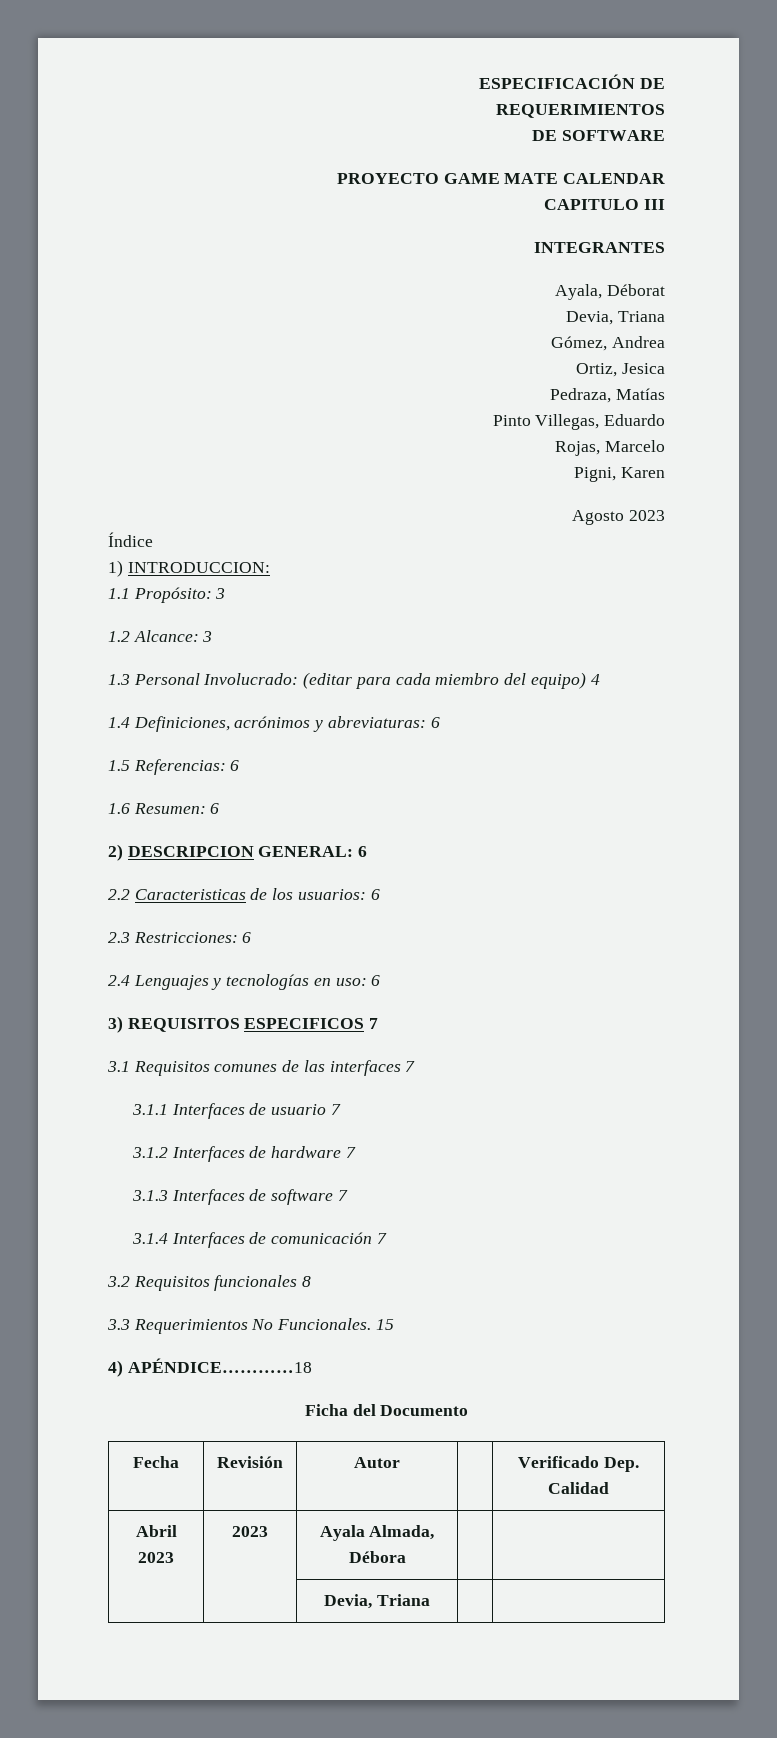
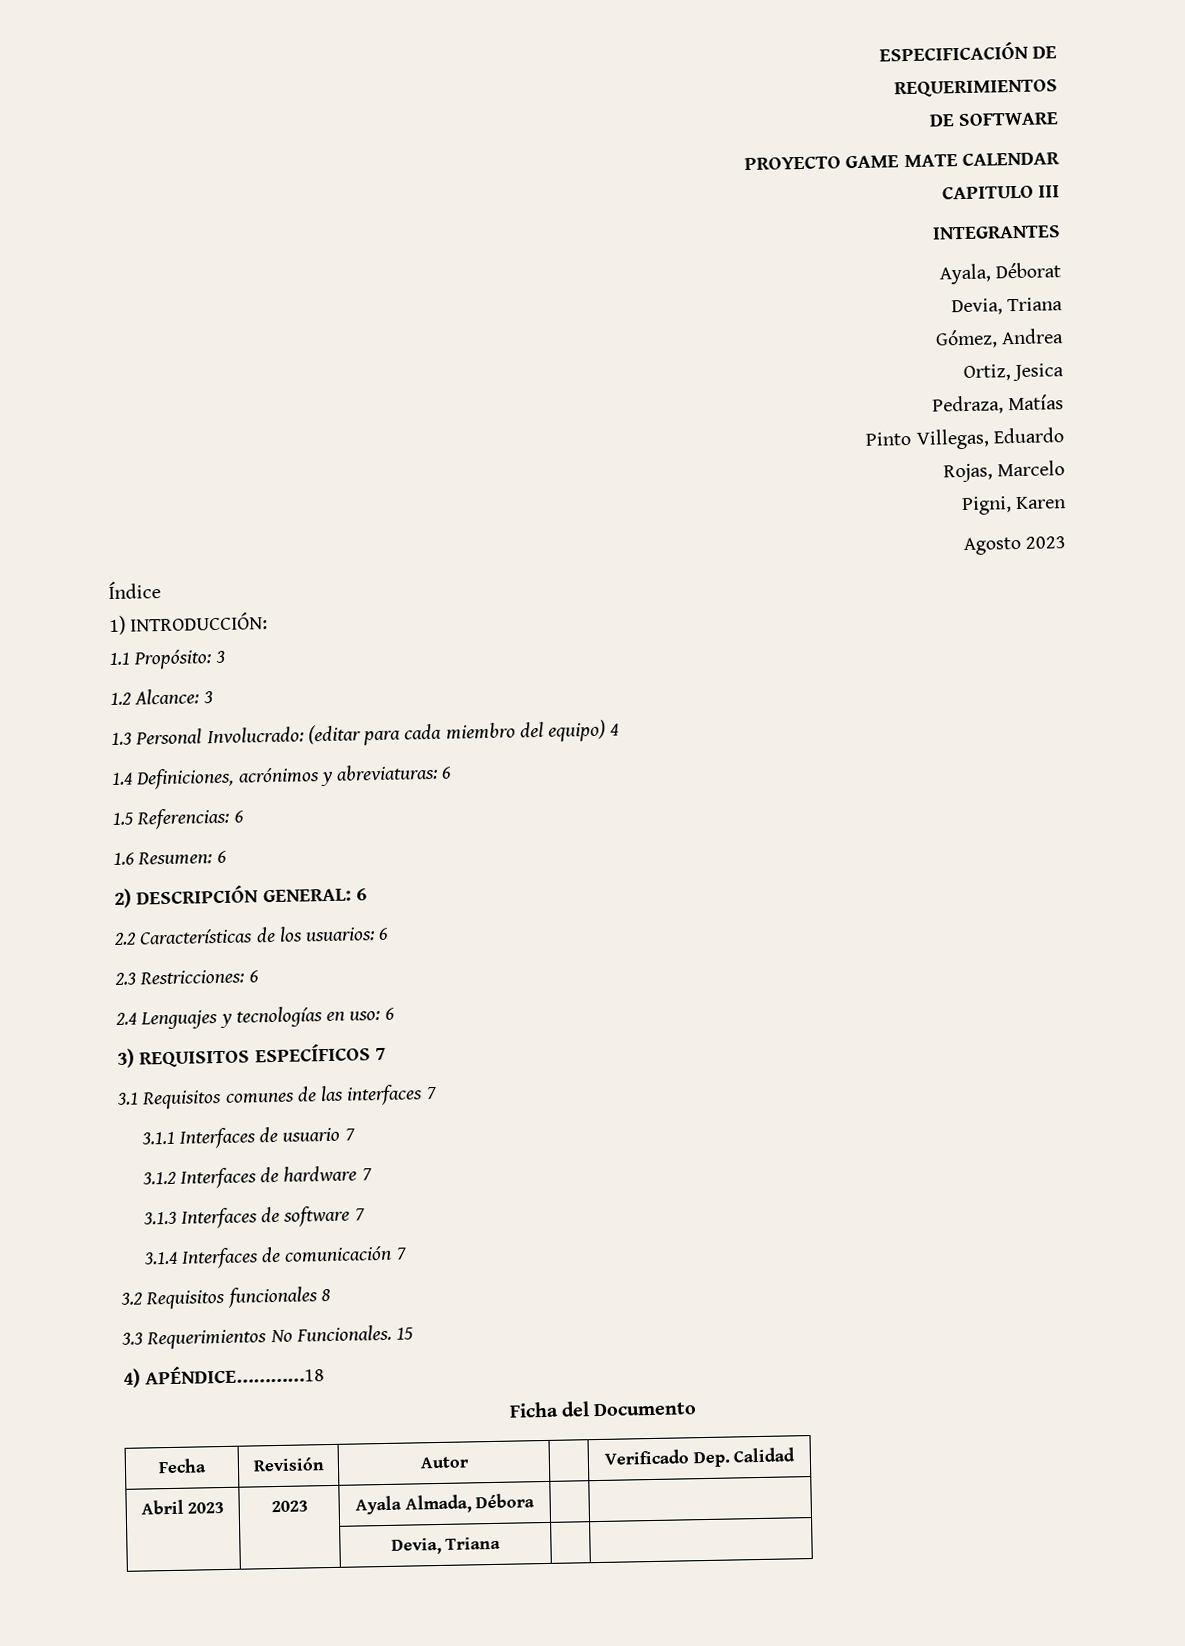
[127,562,270,573] INTRODUCCION: -> [130,611,269,632] INTRODUCCIÓN:
[127,846,254,857] DESCRIPCION -> [136,884,259,905] DESCRIPCIÓN
[134,889,246,900] Caracteristicas -> [139,928,254,945] Características
[244,1018,365,1029] ESPECIFICOS -> [254,1042,371,1063] ESPECÍFICOS

